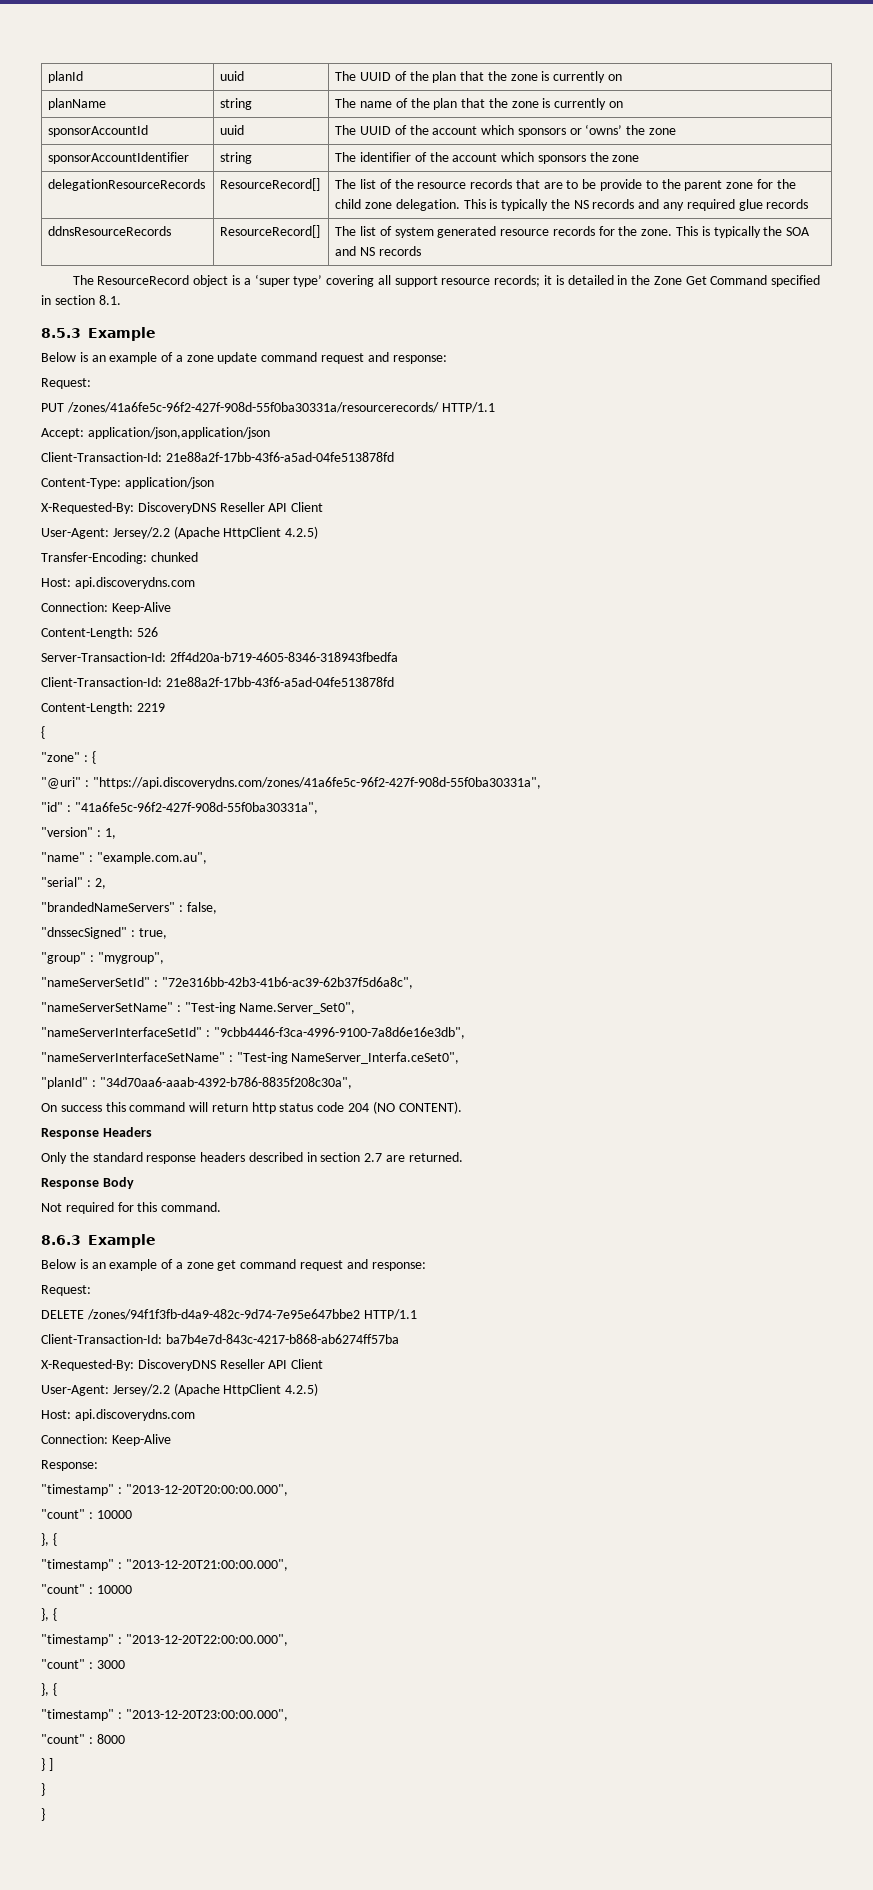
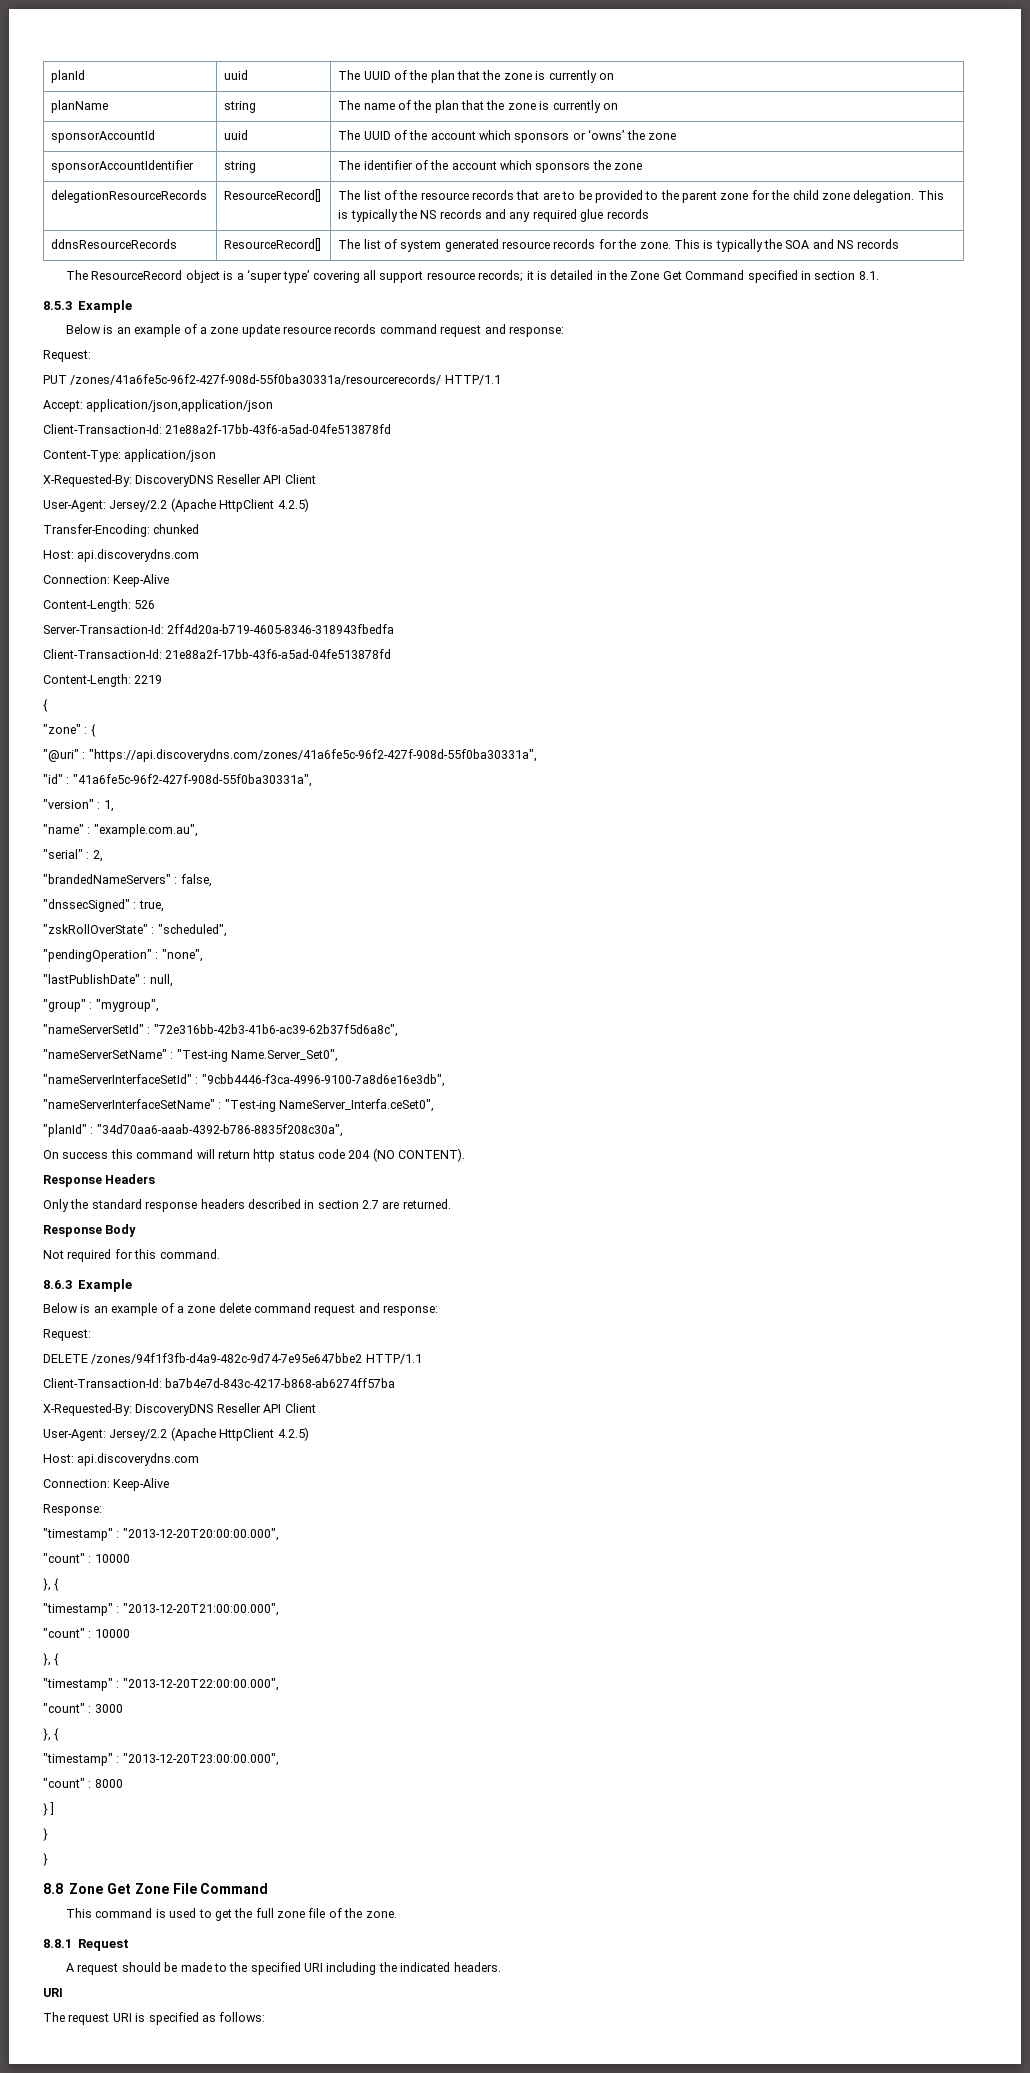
[599,179,642,191] provide -> [594,190,643,203] provided
(258, 358) none -> [283,324,377,334] resource records
(167, 933) none -> [43,924,227,937] [43,949,203,962] [43,974,173,987] // "zskRollOverState" : "scheduled", // "pendingOperation" : "none", // "lastPublishDate" : null,
[217,1260,237,1271] get -> [218,1303,251,1313] delete
(45, 1814) none -> [43,1883,269,1894] [66,1908,397,1921] [43,1939,130,1951] [66,1962,501,1975] [43,1988,63,1997] [43,2012,266,2025] // 8.8 Zone Get Zone File Command // This command is used to get the full zone file of the zone. // 8.8.1 Request // A request should be made to the specified URI including the indicated headers. // URI // The request URI is specified as follows:

